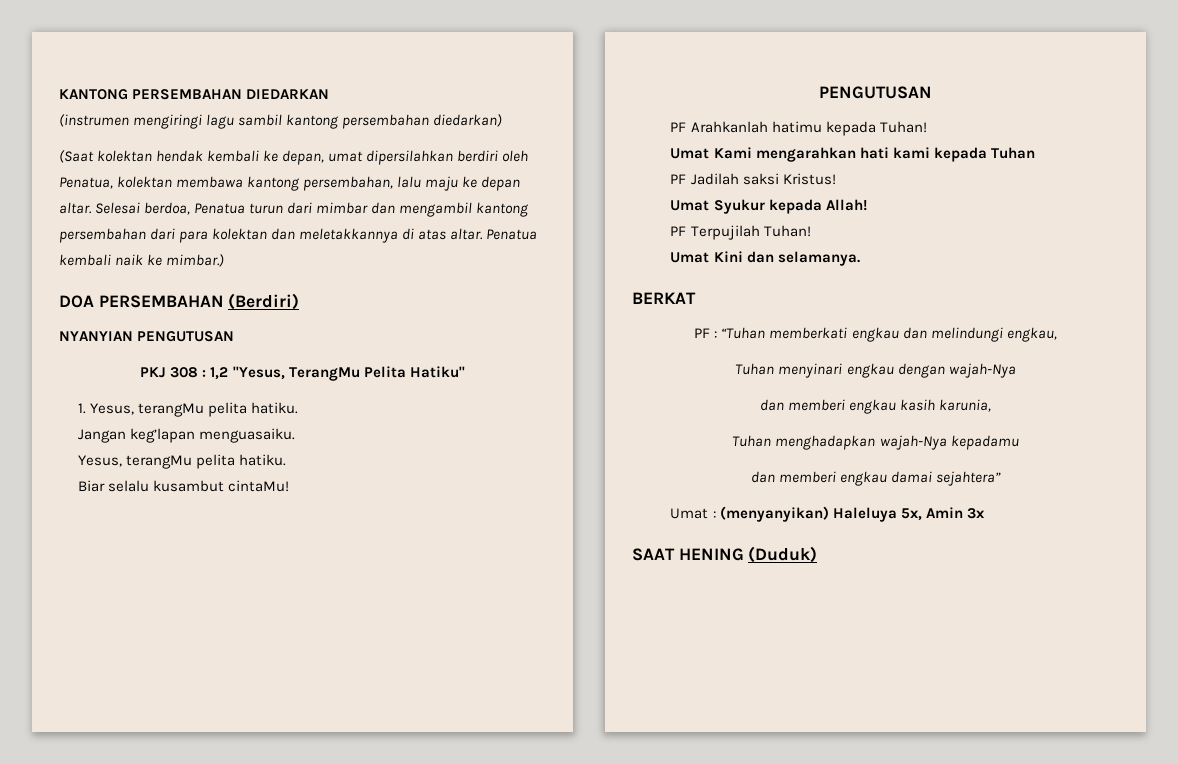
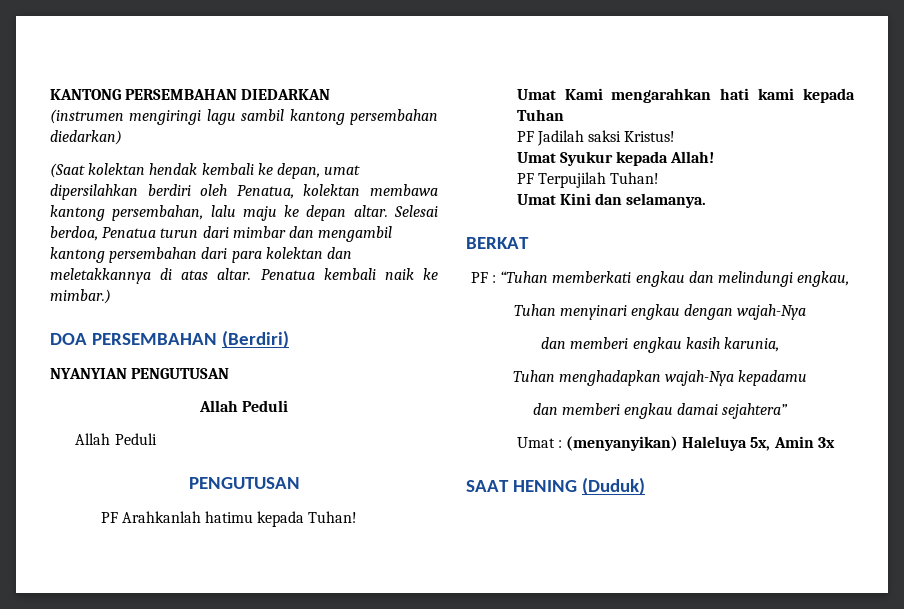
[140,366,465,381] [78,402,299,417] [78,428,296,443] [78,454,287,469] [78,480,290,492] PKJ 308 : 1,2 "Yesus, TerangMu Pelita Hatiku" // 1. Yesus, terangMu pelita hatiku. // Jangan keg’lapan menguasaiku. // Yesus, terangMu pelita hatiku. // Biar selalu kusambut cintaMu! -> [198,400,289,412] [75,433,157,445] Allah Peduli // Allah Peduli

